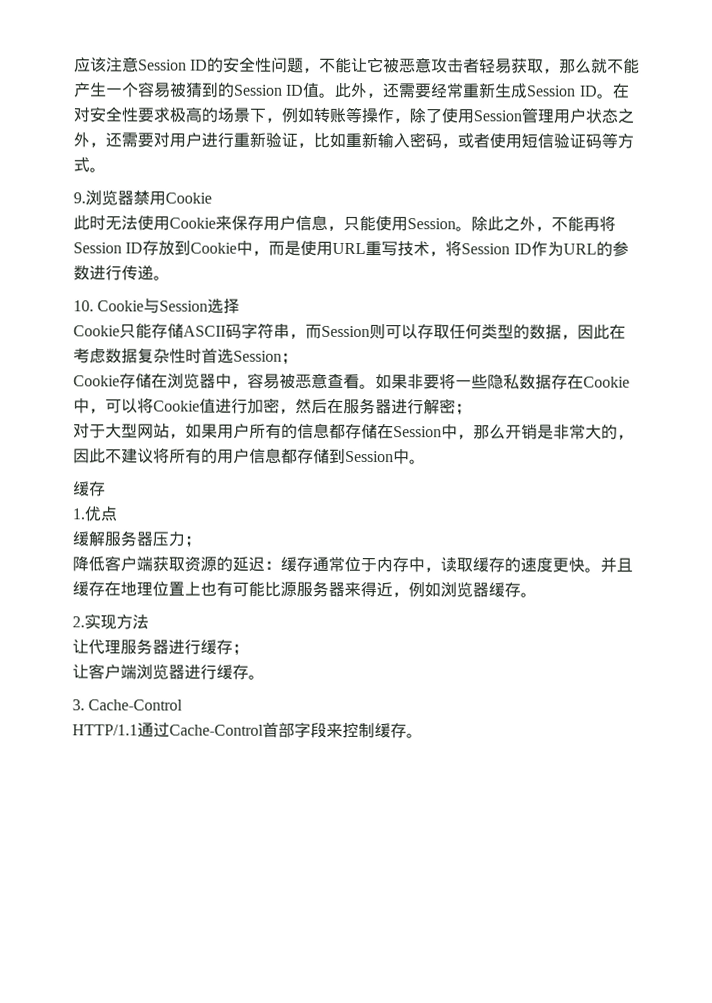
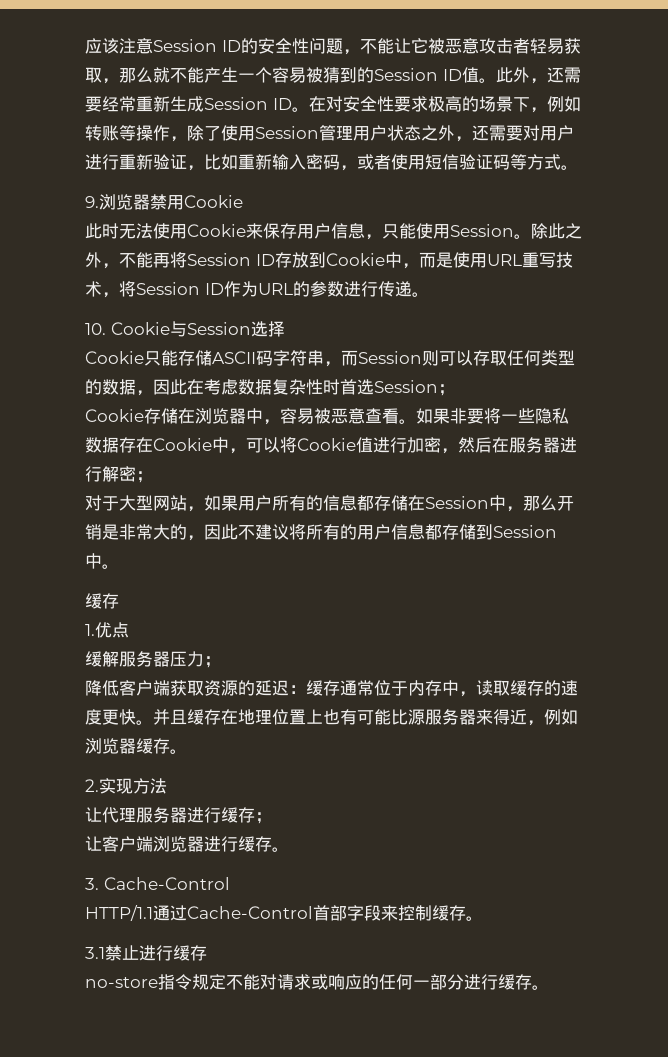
(423, 736) none -> [85,945,207,961] [85,974,549,990] // 3.1禁止进行缓存 // no-store指令规定不能对请求或响应的任何一部分进行缓存。

